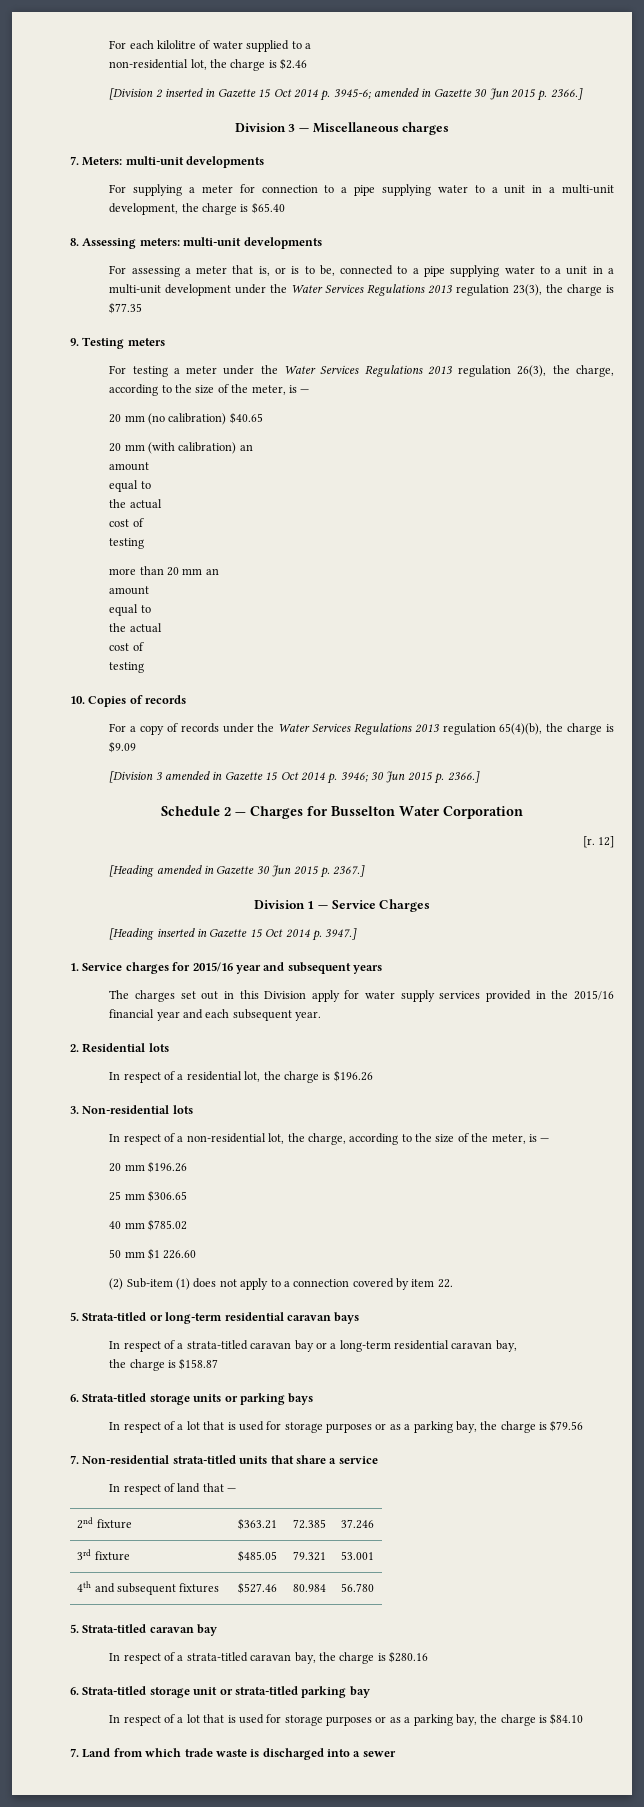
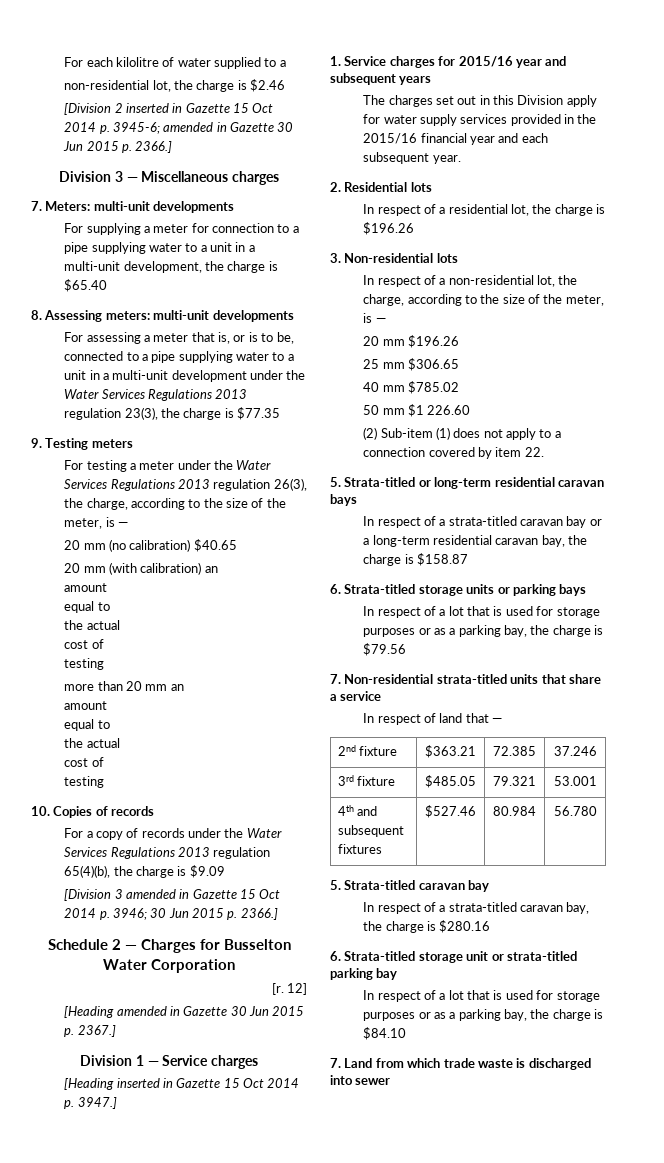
[379,899,431,912] Charges -> [210,1055,258,1069] charges
(517, 1346) // -> (565, 541) none
[353,1751,361,1757] a -> (353, 1080) none

